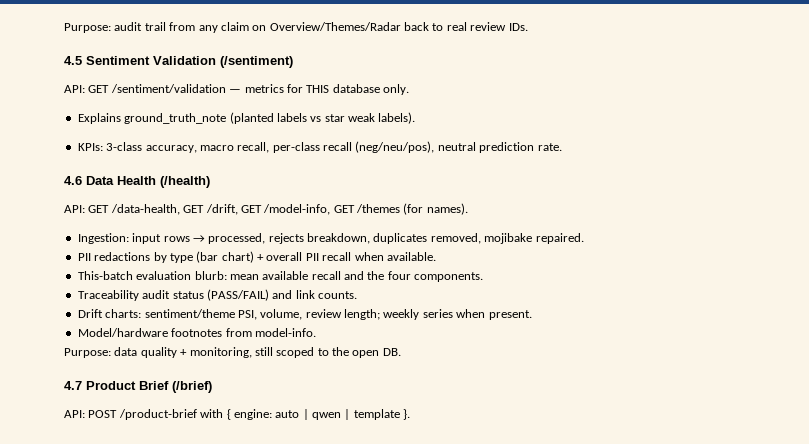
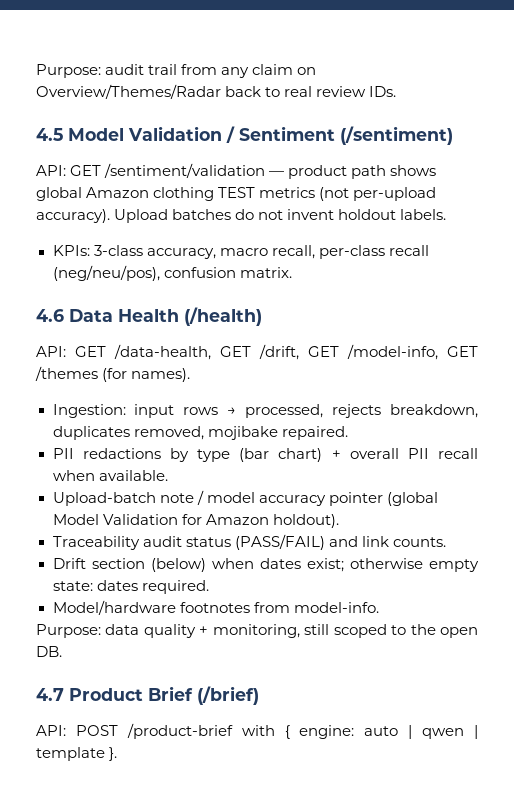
[86,56,216,65] Sentiment Validation -> [68,126,335,143] Model Validation / Sentiment
[244,84,409,95] [77,112,416,124] metrics for THIS database only. // Explains ground_truth_note (planted labels vs star weak labels). -> [288,165,437,179] [36,187,437,201] [36,209,447,223] product path shows global Amazon clothing TEST metrics (not per-upload accuracy). Upload batches do not invent holdout labels.
[437,142,562,153] neutral prediction rate. -> [163,267,292,278] confusion matrix.
[77,271,484,282] This-batch evaluation blurb: mean available recall and the four components. -> [52,490,438,506] [52,514,339,528] Upload-batch note / model accuracy pointer (global Model Validation for Amazon holdout).
[105,309,532,320] charts: sentiment/theme PSI, volume, review length; weekly series when present. -> [91,558,479,572] [52,580,209,594] section (below) when dates exist; otherwise empty state: dates required.

